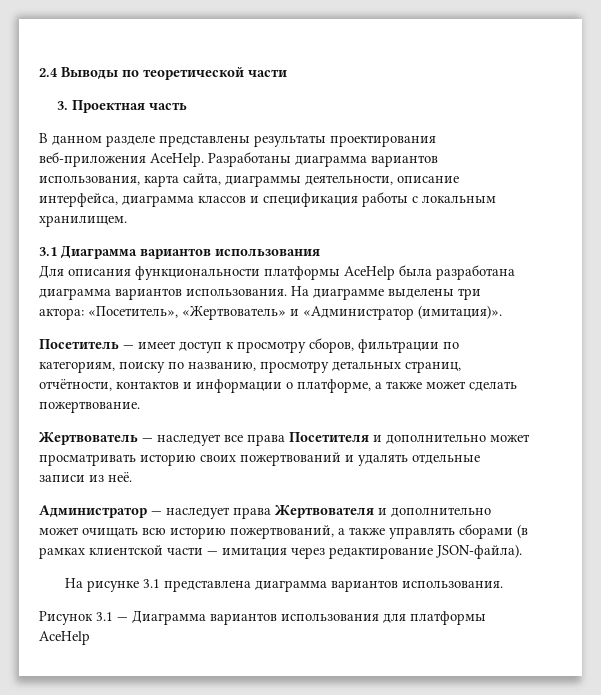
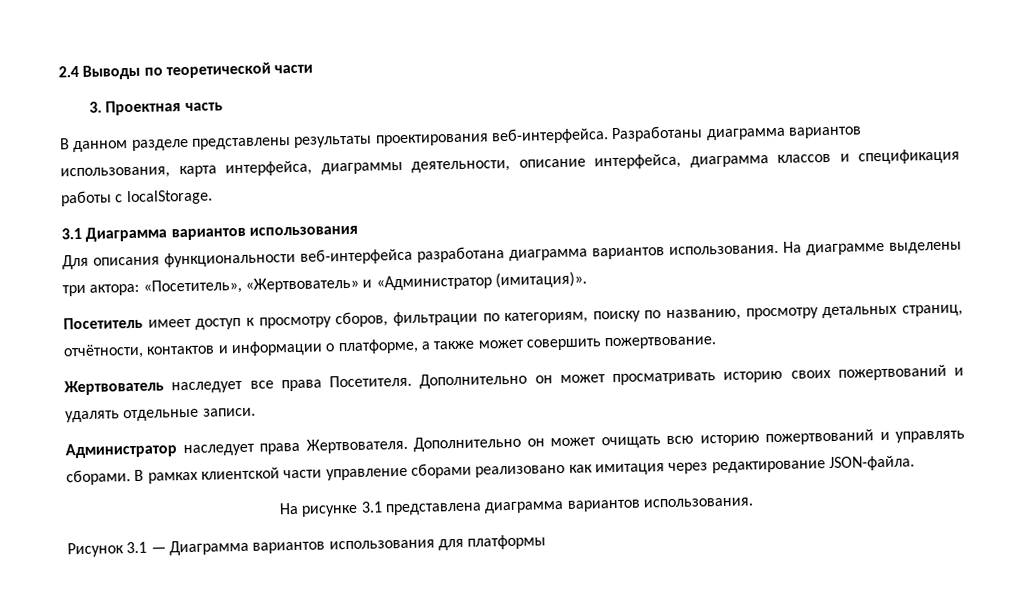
[39,152,204,167] веб-приложения AceHelp. -> [490,127,609,145] веб-интерфейса.
[183,173,221,185] сайта, -> [225,160,312,177] интерфейса,
[422,196,496,203] [39,215,127,227] локальным хранилищем. -> [125,189,213,206] localStorage.
[264,265,432,280] платформы AceHelp была -> [300,247,413,265] веб-интерфейса
[123,345,134,349] — -> (143, 323) none
[469,381,517,391] сделать -> [525,338,602,351] совершить
[142,438,153,442] — -> (164, 387) none
[289,432,486,444] Посетителя и дополнительно -> [329,372,553,389] Посетителя. Дополнительно он
[39,472,132,482] записи из неё. -> [202,407,256,417] записи.
[151,511,162,515] — -> (177, 450) none
[274,505,491,518] Жертвователя и дополнительно -> [305,435,545,454] Жертвователя. Дополнительно он
[230,524,528,539] [39,545,218,559] пожертвований, а также управлять сборами (в рамках клиентской части — -> [765,429,965,446] [66,462,593,486] пожертвований и управлять сборами. В рамках клиентской части управление сборами реализовано как
[436,544,522,559] JSON-файла). -> [828,455,915,472] JSON-файла.
[39,631,90,645] AceHelp -> (547, 542) none

